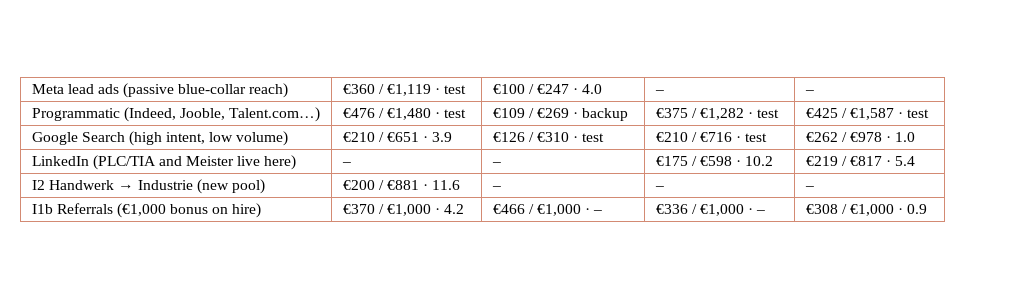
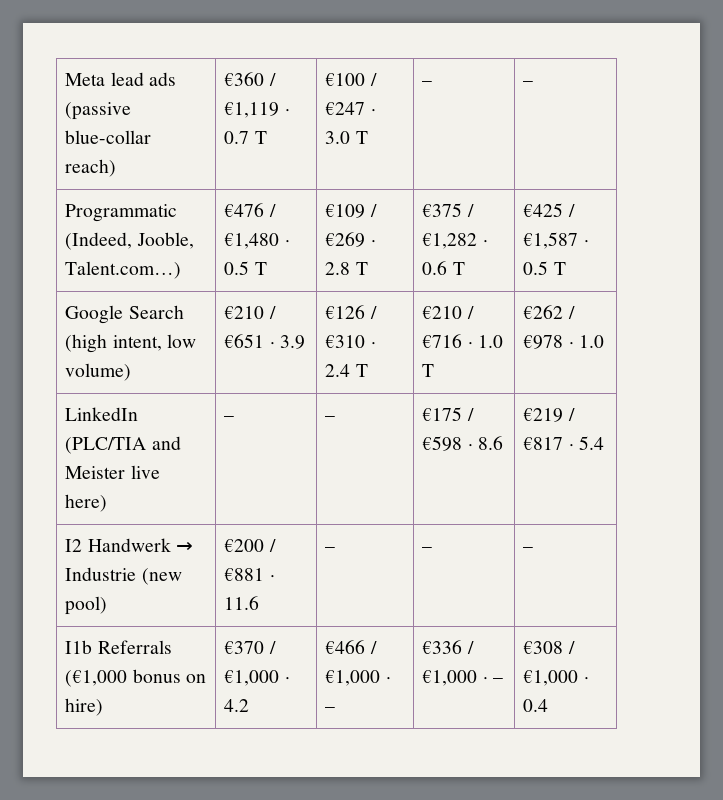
[444,85,467,94] test -> [224,131,267,144] 0.7 T
[582,84,603,94] 4.0 -> [325,131,368,144] 3.0 T
[444,109,467,118] test -> [224,261,267,275] 0.5 T
[582,108,629,121] backup -> [325,262,368,275] 2.8 T
[757,109,780,118] test -> [422,261,465,275] 0.6 T
[907,109,930,118] test -> [523,261,566,275] 0.5 T
[582,133,605,142] test -> [325,364,368,377] 2.4 T
[745,133,768,142] test -> [477,335,503,348] [422,364,435,377] 1.0 T
[745,156,774,166] 10.2 -> [477,436,503,450] 8.6
[907,204,928,214] 0.9 -> [523,699,549,712] 0.4

